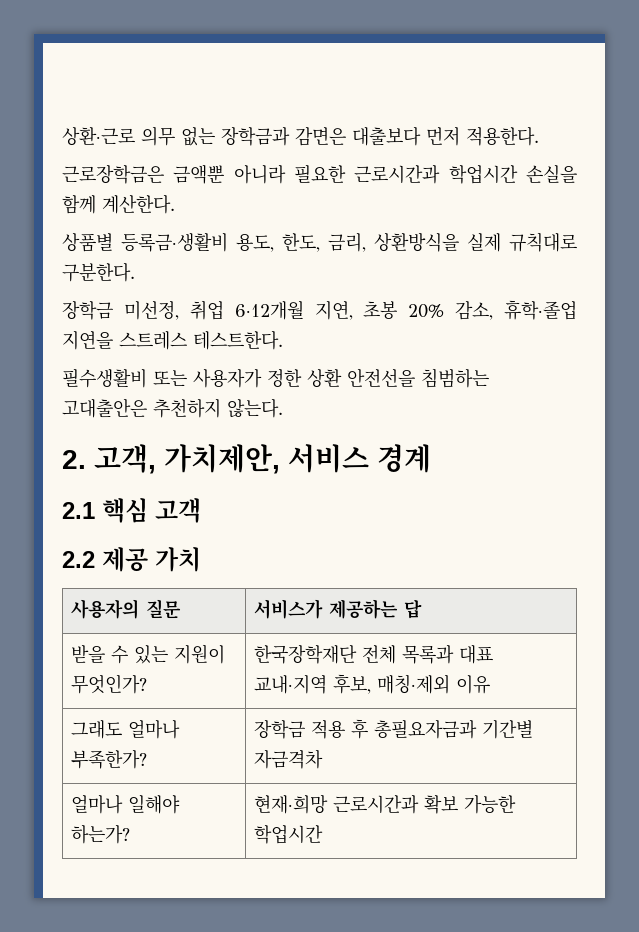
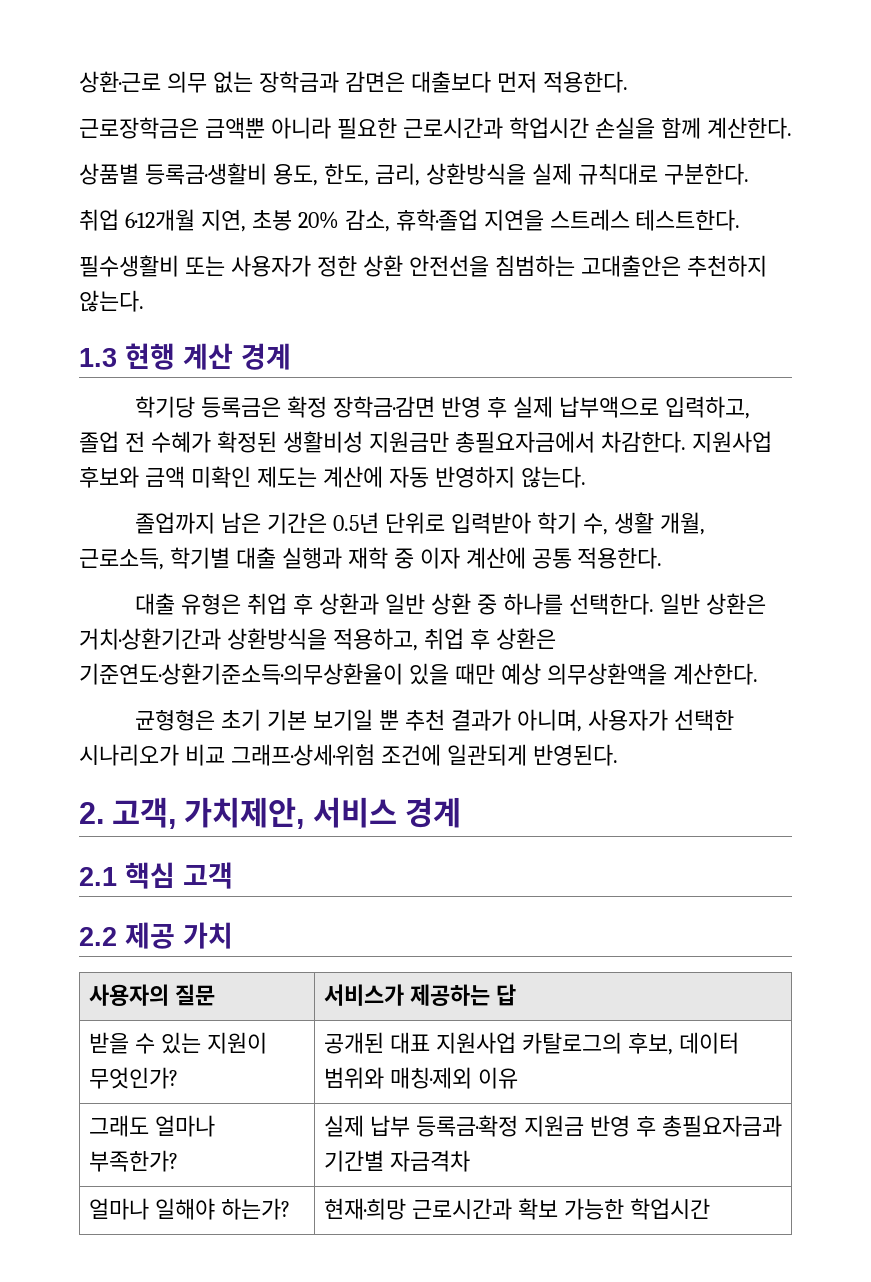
[62,301,179,320] 장학금 미선정, -> (749, 174) none
(283, 408) none -> [79,343,291,370] [135,396,750,419] [79,431,772,453] [79,466,586,488] [135,512,705,535] [79,547,663,570] [135,593,766,615] [79,628,556,651] [79,663,758,685] [135,709,734,732] [79,744,618,766] // 1.3 현행 계산 경계 // 학기당 등록금은 확정 장학금·감면 반영 후 실제 납부액으로 입력하고, 졸업 전 수혜가 확정된 생활비성 지원금만 총필요자금에서 차감한다. 지원사업 후보와 금액 미확인 제도는 계산에 자동 반영하지 않는다. // 졸업까지 남은 기간은 0.5년 단위로 입력받아 학기 수, 생활 개월, 근로소득, 학기별 대출 실행과 재학 중 이자 계산에 공통 적용한다. // 대출 유형은 취업 후 상환과 일반 상환 중 하나를 선택한다. 일반 상환은 거치·상환기간과 상환방식을 적용하고, 취업 후 상환은 기준연도·상환기준소득·의무상환율이 있을 때만 예상 의무상환액을 계산한다. // 균형형은 초기 기본 보기일 뿐 추천 결과가 아니며, 사용자가 선택한 시나리오가 비교 그래프·상세·위험 조건에 일관되게 반영된다.
[254,645,494,664] [254,674,372,694] 한국장학재단 전체 목록과 대표 교내·지역 후보, -> [324,1032,739,1055] [324,1067,385,1089] 공개된 대표 지원사업 카탈로그의 후보, 데이터 범위와
[254,720,346,739] 장학금 적용 -> [324,1115,630,1137] 실제 납부 등록금·확정 지원금 반영

